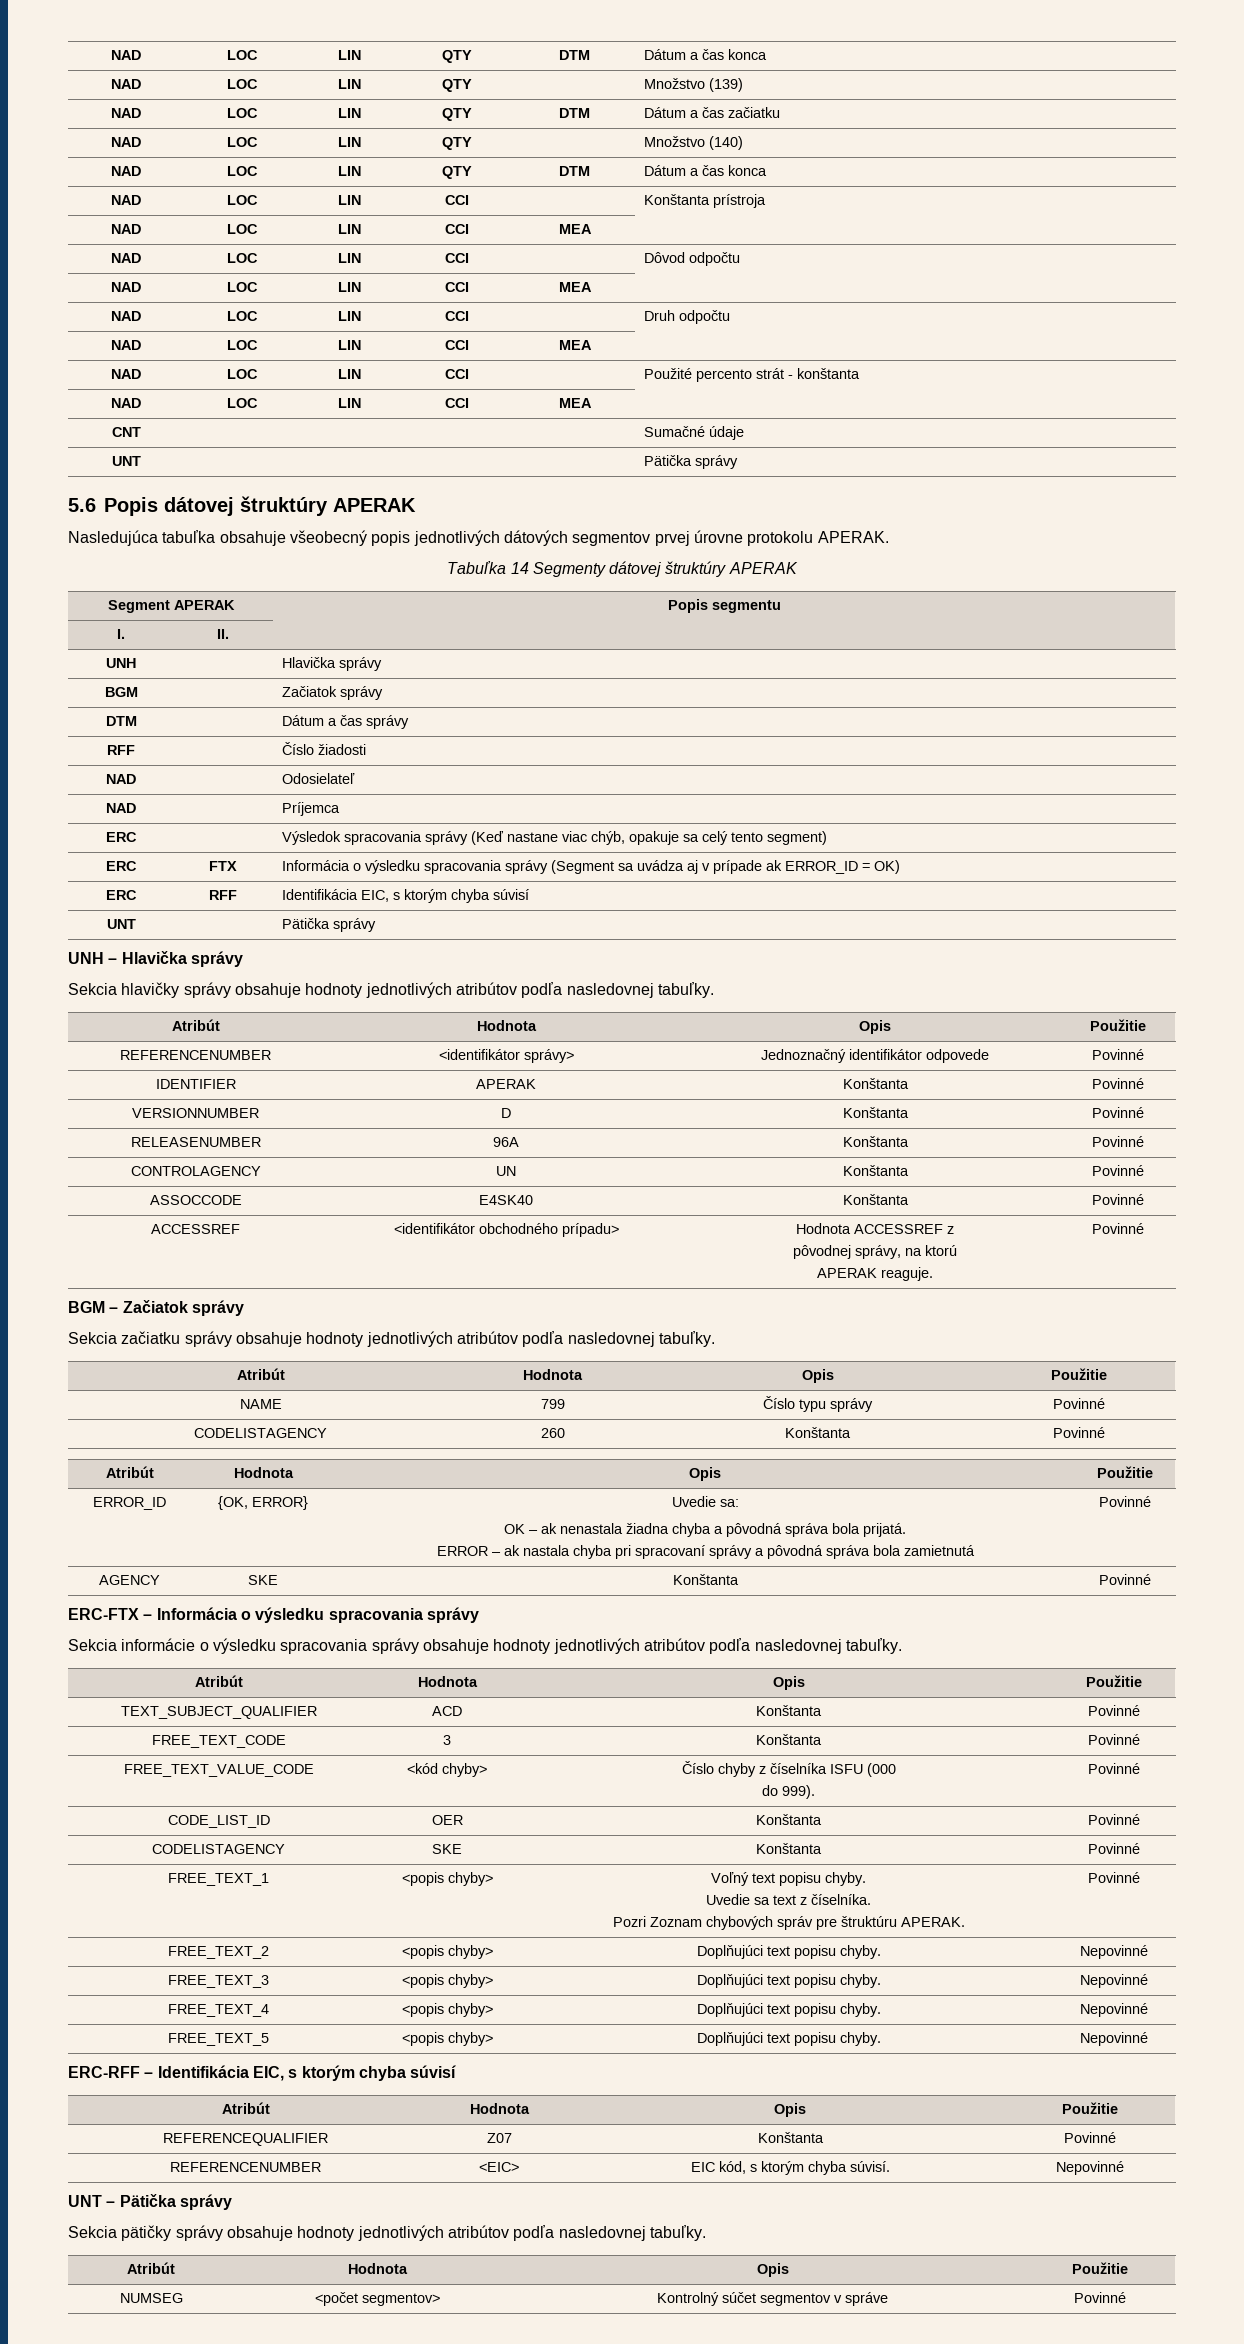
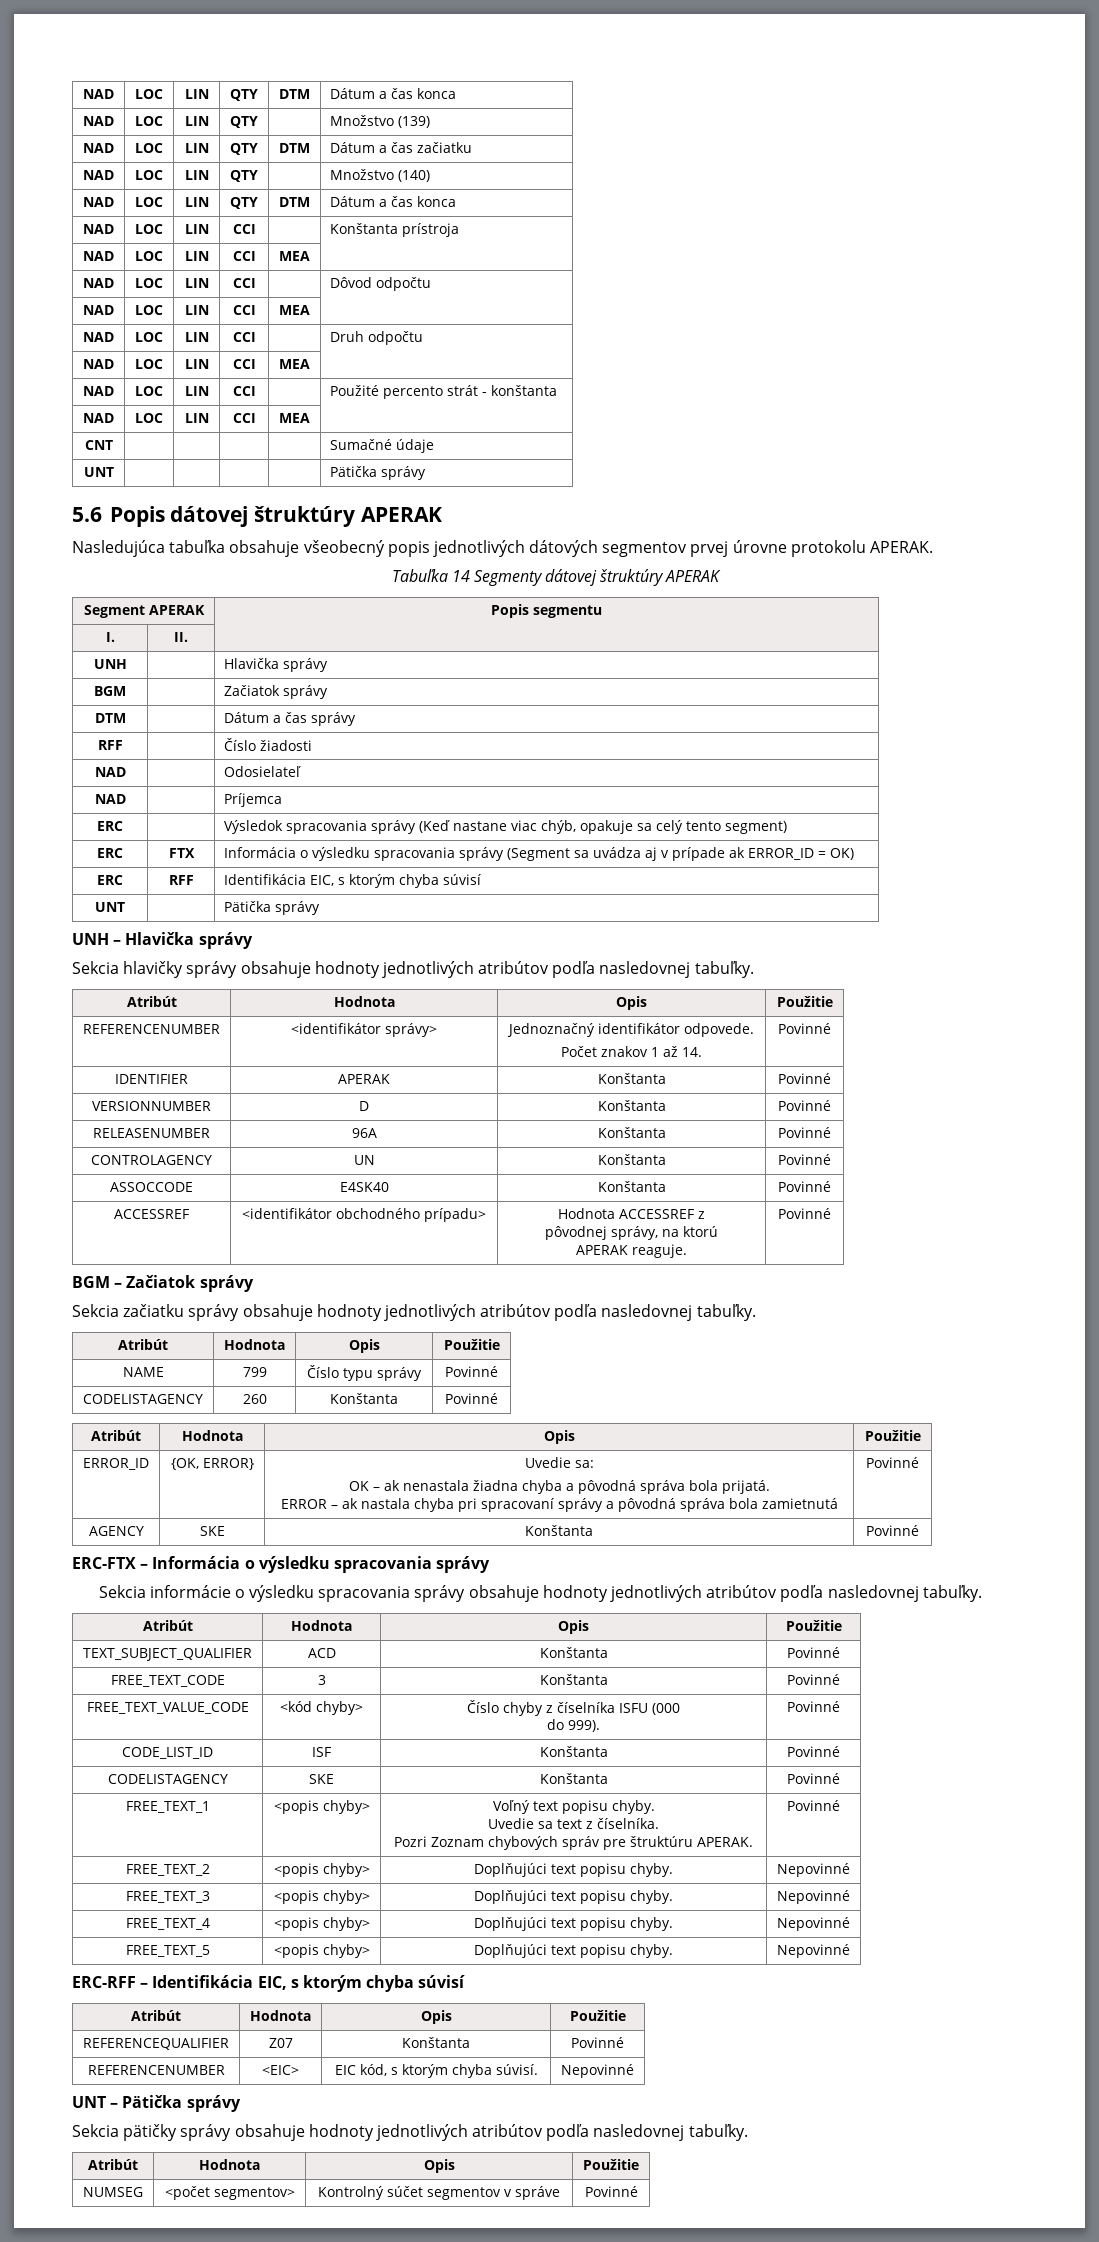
[926,1049,989,1063] odpovede -> [684,1023,754,1037] [561,1046,702,1057] odpovede. // Počet znakov 1 až 14.
[431,1815,463,1825] OER -> [312,1747,331,1757] ISF

